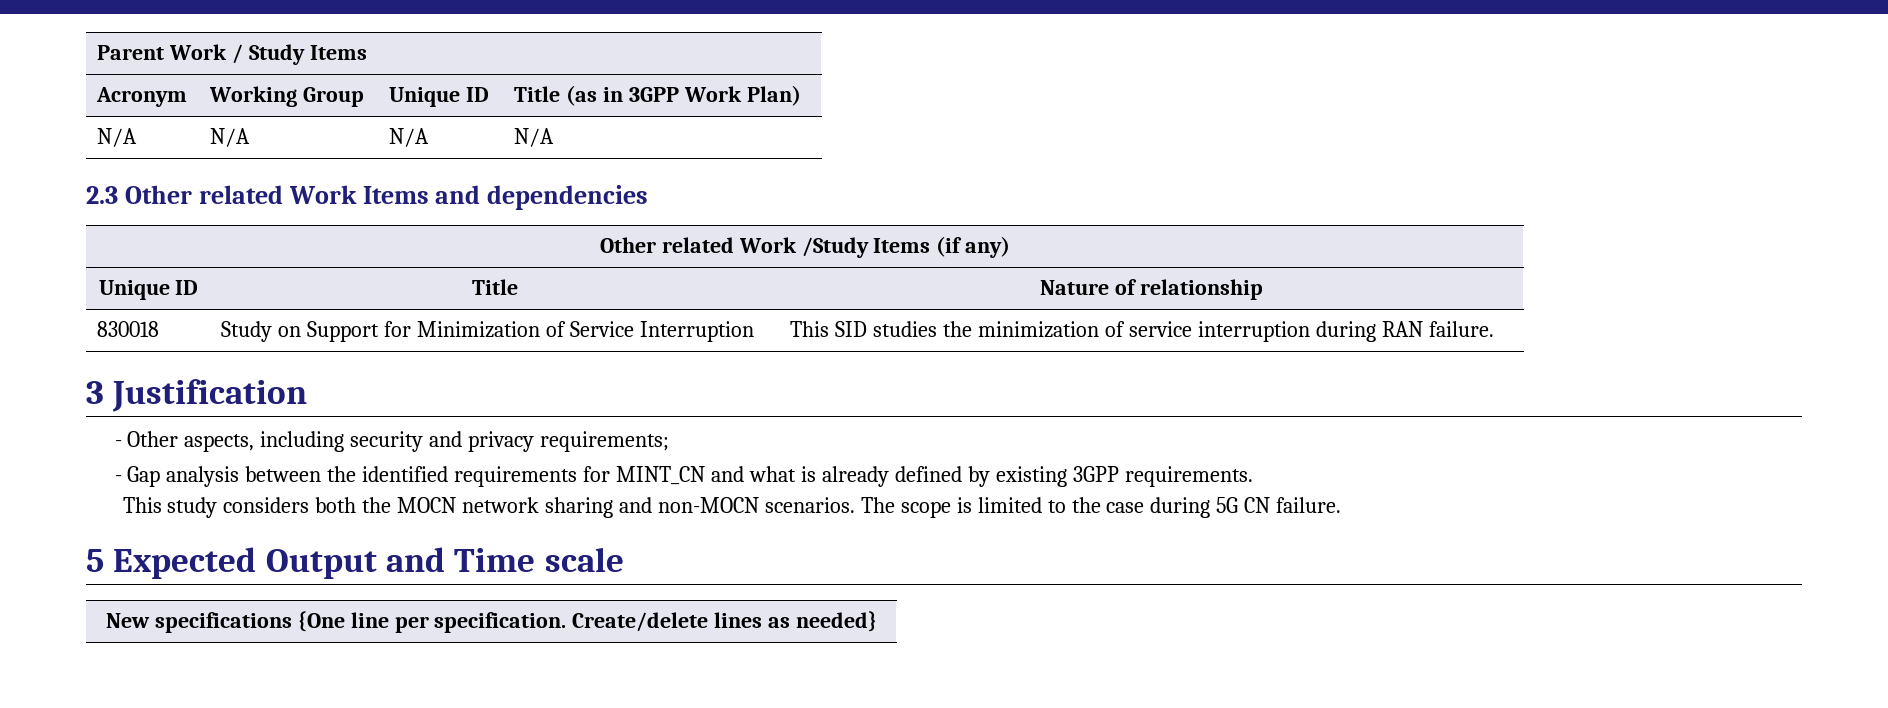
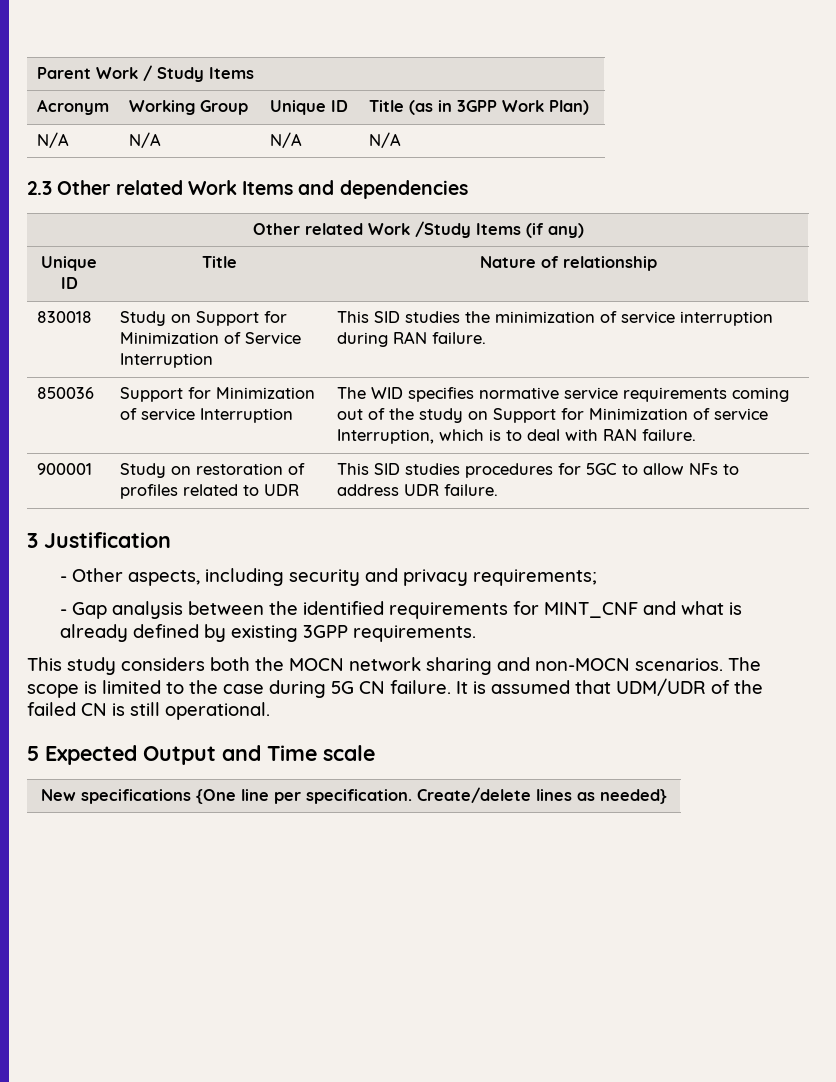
(1494, 329) none -> [36,387,94,399] [119,387,315,402] [119,408,293,423] [336,387,789,402] [336,408,768,423] [336,428,696,444] [36,463,92,475] [119,463,305,478] [119,484,299,499] [336,463,739,478] [336,484,498,496] // 850036 | Support for Minimization of service Interruption | The WID specifies normative service requirements coming out of the study on Support for Minimization of service Interruption, which is to deal with RAN failure. // 900001 | Study on restoration of profiles related to UDR | This SID studies procedures for 5GC to allow NFs to address UDR failure.
[616,466,706,485] MINT_CN -> [544,602,639,618] MINT_CNF
(1342, 505) none -> [456,678,763,696] [27,702,270,720] It is assumed that UDM/UDR of the failed CN is still operational.

